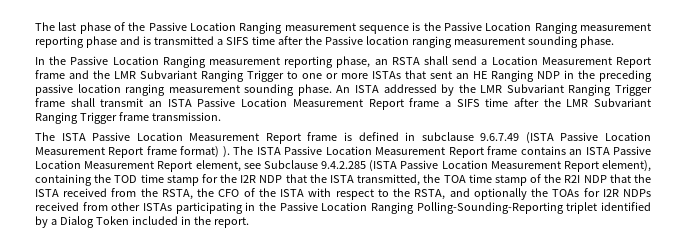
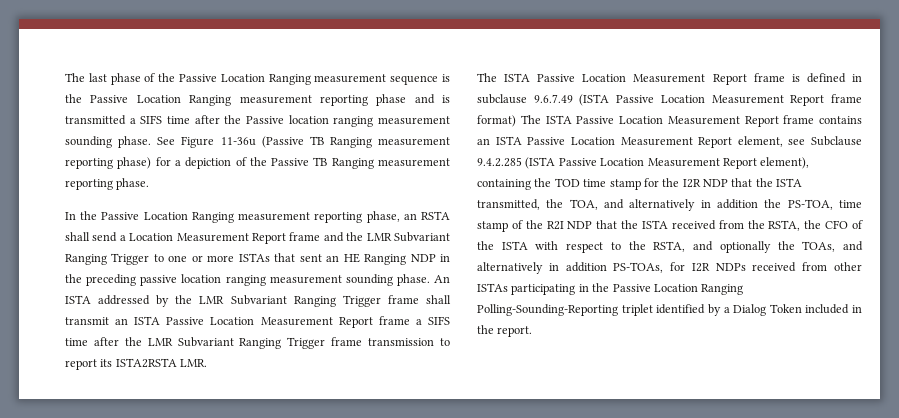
(614, 42) none -> [157,136,450,148] [65,157,451,169] [65,178,150,190] See Figure 11-36u (Passive TB Ranging measurement reporting phase) for a depiction of the Passive TB Ranging measurement reporting phase.
[151,112,221,121] transmission. -> [368,338,451,346] [65,358,208,370] transmission to report its ISTA2RSTA LMR.
[222,146,230,158] ). -> (516, 121) none
[443,175,466,183] TOA -> [569,199,833,211] TOA, and alternatively in addition the PS-TOA,
[552,189,580,197] TOAs -> [802,241,863,252] [477,262,664,274] TOAs, and alternatively in addition PS-TOAs,

